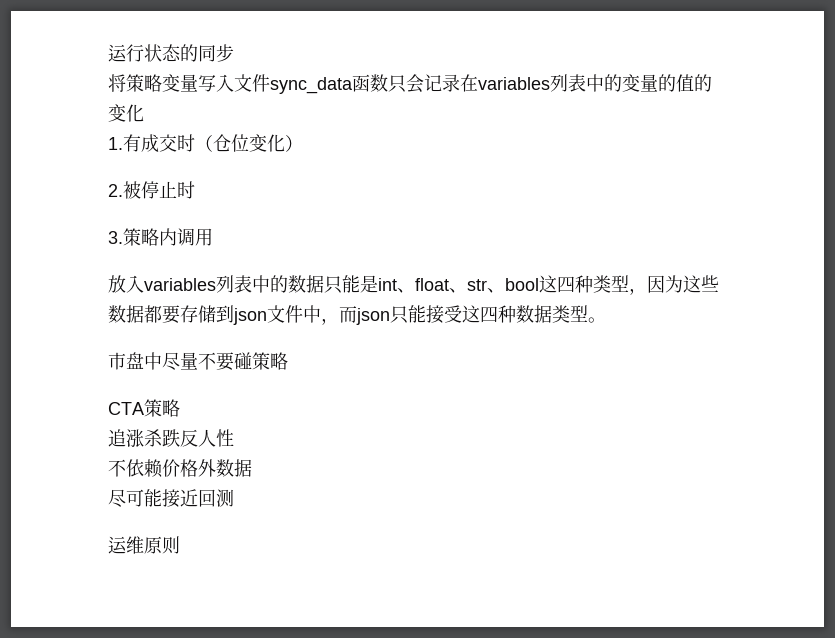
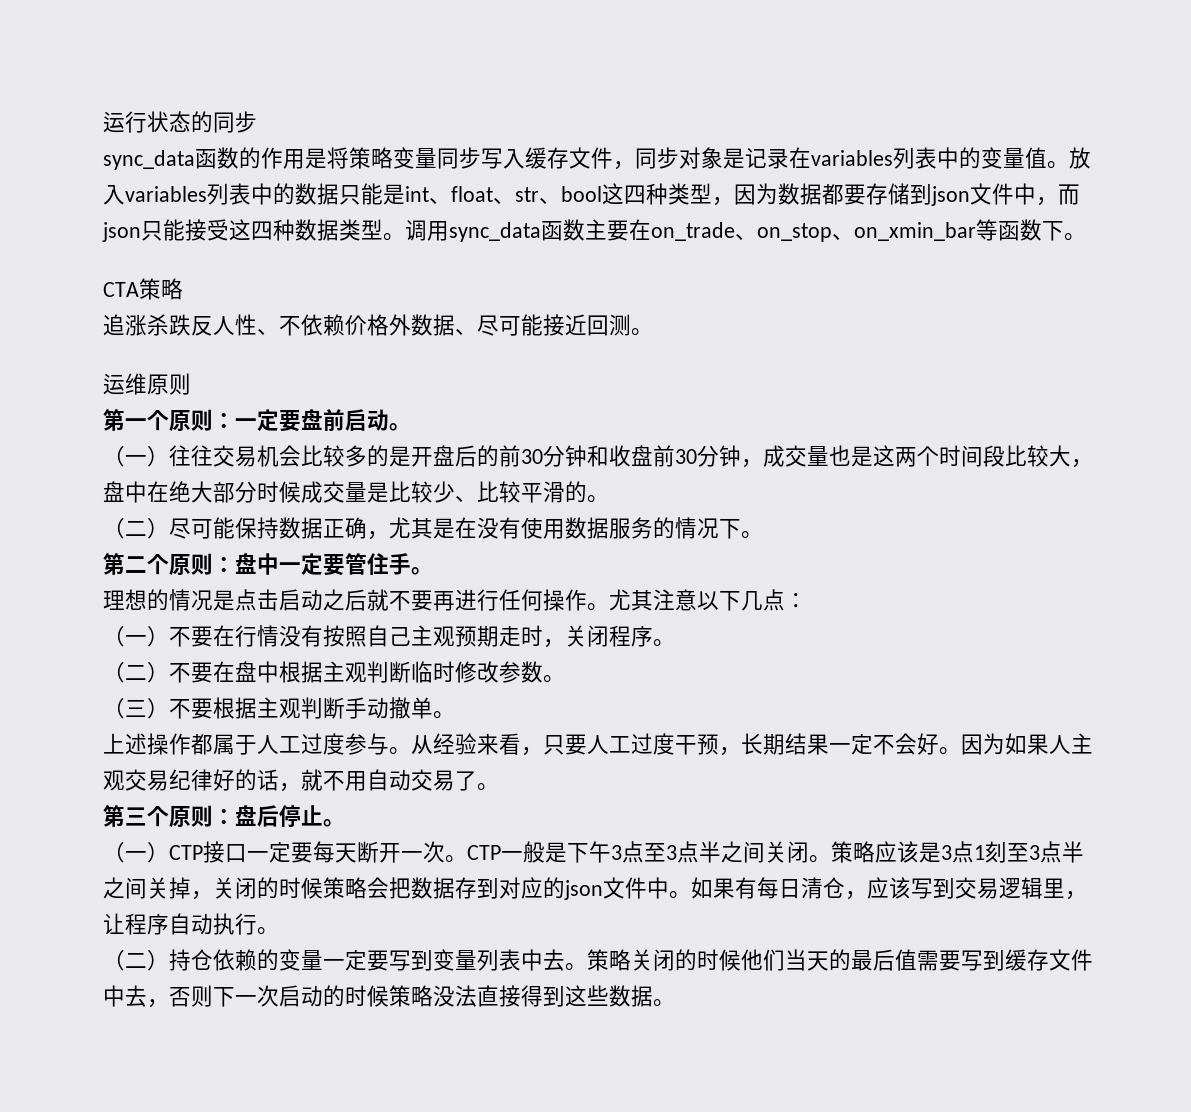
[108,74,424,94] 将策略变量写入文件sync_data函数只会 -> [103,147,745,170] sync_data函数的作用是将策略变量同步写入缓存文件，同步对象是
[658,74,712,92] [108,104,144,122] [108,134,303,152] [108,181,195,199] [108,228,213,246] 的值的变化 // 1.有成交时（仓位变化） // 2.被停止时 // 3.策略内调用 // -> [1025,147,1069,169] 值。
[683,275,719,293] 这些 -> (778, 194) none
[108,352,288,371] // 市盘中尽量不要碰策略 -> [405,219,1086,242] 调用sync_data函数主要在on_trade、on_stop、on_xmin_bar等函数下。
(234, 438) // -> [257,328,279,335] 、
(252, 468) // -> [455,328,477,335] 、
(234, 498) none -> [631,328,653,336] 。
(180, 545) none -> [103,409,411,432] [103,445,1093,468] [103,481,609,503] [103,517,763,540] [103,553,433,576] [103,589,807,611] [103,625,675,648] [103,661,565,683] [103,697,455,719] [103,733,1093,756] [103,769,499,792] [103,805,345,827] [103,841,1084,863] [103,877,1087,900] [103,913,279,935] [103,949,1093,971] [103,985,675,1008] // 第一个原则：一定要盘前启动。 // （一）往往交易机会比较多的是开盘后的前30分钟和收盘前30分钟，成交量也是这两个时间段比较大，盘中在绝大部分时候成交量是比较少、比较平滑的。 // （二）尽可能保持数据正确，尤其是在没有使用数据服务的情况下。 // 第二个原则：盘中一定要管住手。 // 理想的情况是点击启动之后就不要再进行任何操作。尤其注意以下几点： // （一）不要在行情没有按照自己主观预期走时，关闭程序。 // （二）不要在盘中根据主观判断临时修改参数。 // （三）不要根据主观判断手动撤单。 // 上述操作都属于人工过度参与。从经验来看，只要人工过度干预，长期结果一定不会好。因为如果人主观交易纪律好的话，就不用自动交易了。 // 第三个原则：盘后停止。 // （一）CTP接口一定要每天断开一次。CTP一般是下午3点至3点半之间关闭。策略应该是3点1刻至3点半之间关掉，关闭的时候策略会把数据存到对应的json文件中。如果有每日清仓，应该写到交易逻辑里，让程序自动执行。 // （二）持仓依赖的变量一定要写到变量列表中去。策略关闭的时候他们当天的最后值需要写到缓存文件中去，否则下一次启动的时候策略没法直接得到这些数据。

